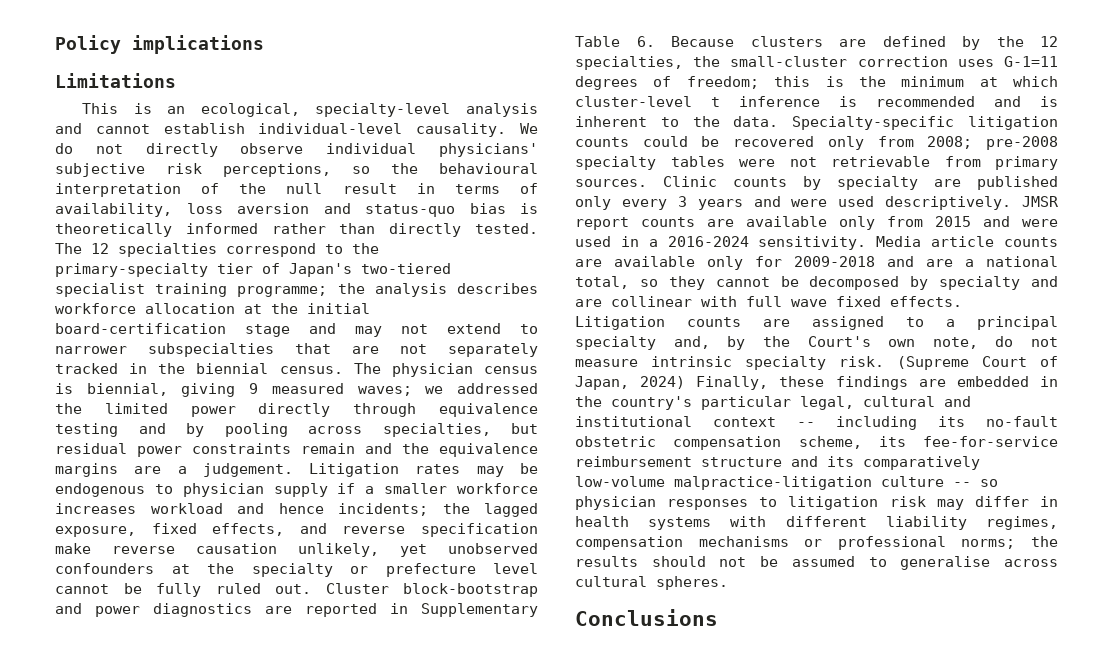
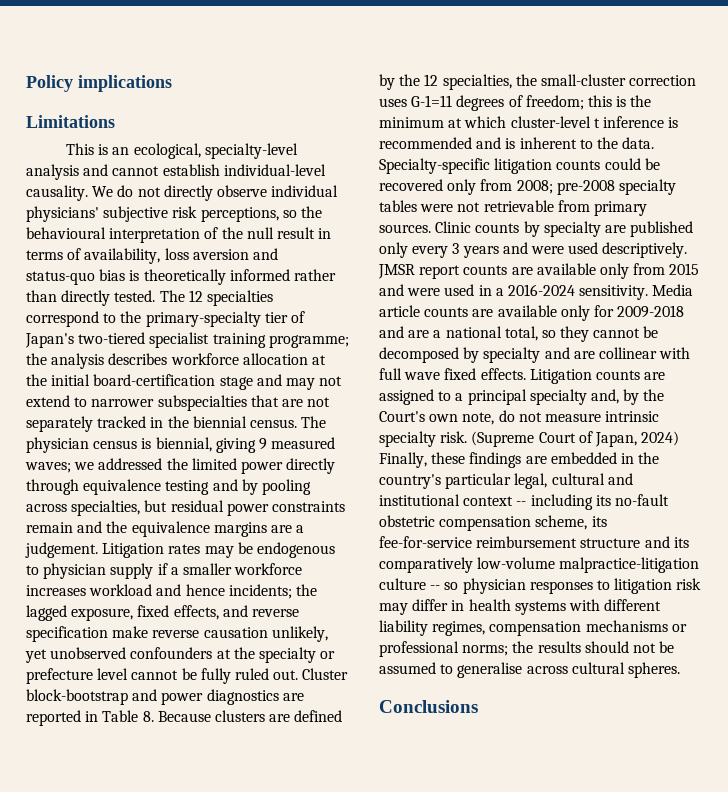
[421,603,538,617] [575,36,655,47] Supplementary Table 6. -> [102,710,154,722] Table 8.

